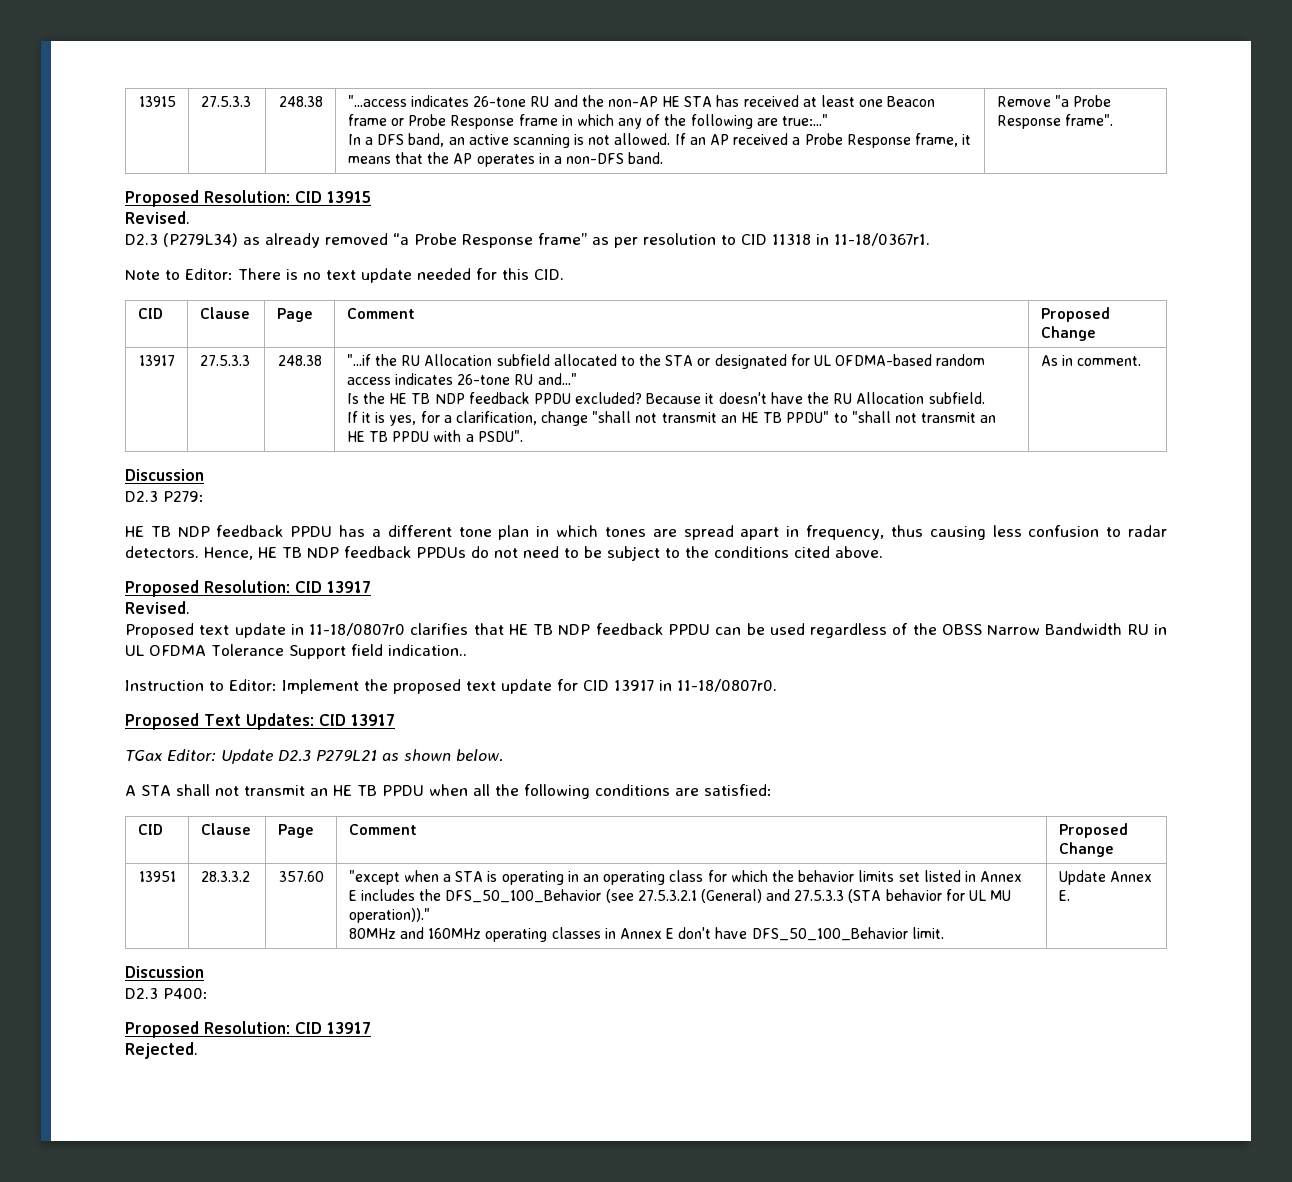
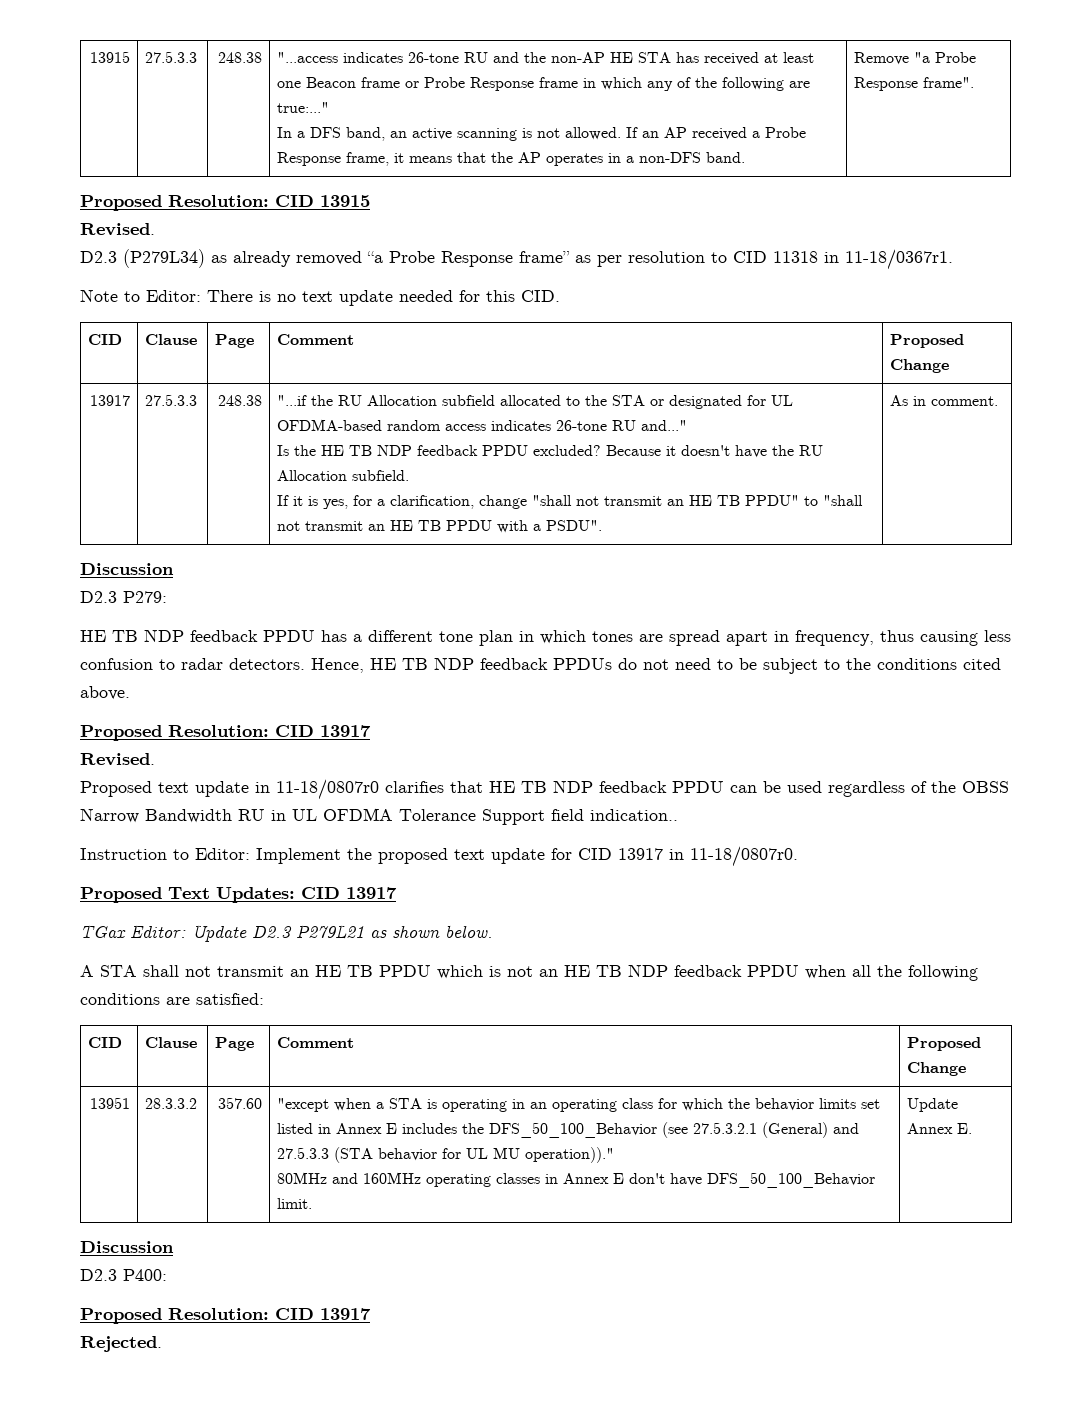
(424, 790) none -> [437,964,799,979] which is not an HE TB NDP feedback PPDU

